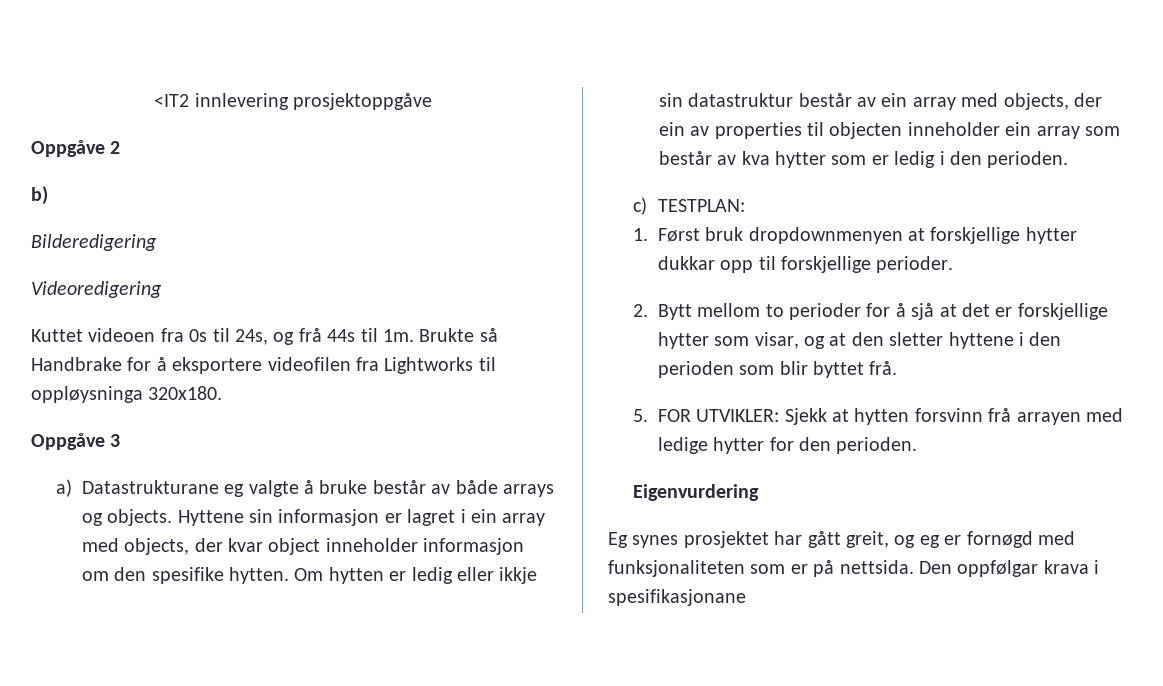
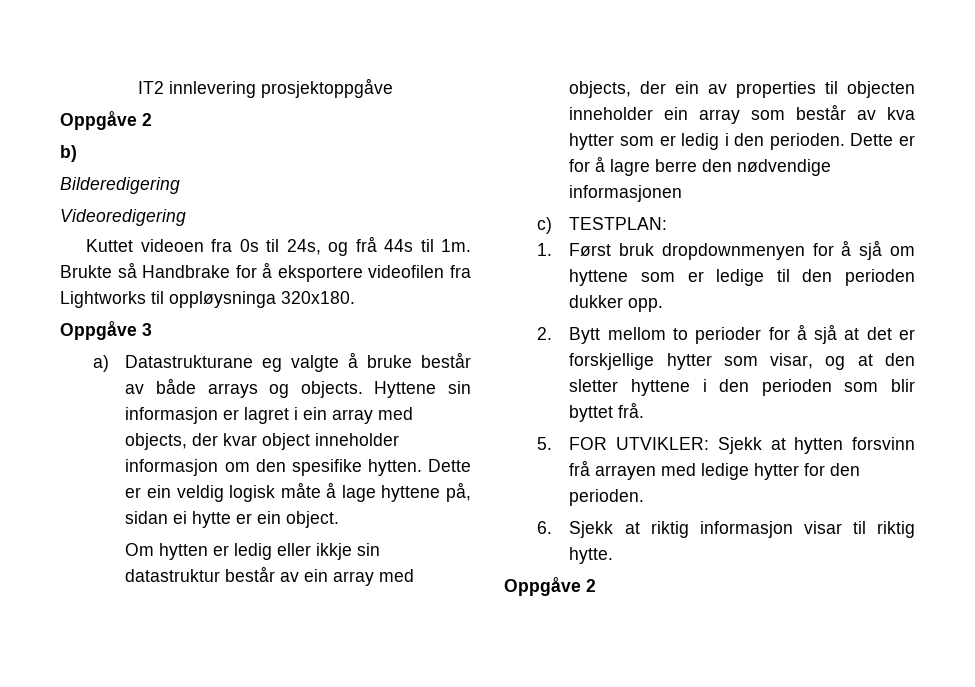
[154,94,190,107] <IT2 -> [138,81,164,94] IT2
(289, 575) none -> [428,459,471,472] [125,482,471,502] [125,511,340,528] Dette er ein veldig logisk måte å lage hyttene på, sidan ei hytte er ein object. //
(1069, 159) none -> [850,133,915,146] [569,156,832,176] [569,185,683,202] Dette er for å lagre berre den nødvendige informasjonen
[907,227,1077,244] [657,256,954,273] at forskjellige hytter dukkar opp til forskjellige perioder. -> [812,240,915,260] [569,269,915,286] [569,295,664,312] for å sjå om hyttene som er ledige til den perioden dukker opp.
[632,484,759,501] [608,531,1075,548] [608,560,1100,577] [608,589,746,606] Eigenvurdering // Eg synes prosjektet har gått greit, og eg er fornøgd med funksjonaliteten som er på nettsida. Den oppfølgar krava i spesifikasjonane -> [536,521,915,538] [569,547,614,564] [504,577,596,596] 6. Sjekk at riktig informasjon visar til riktig hytte. // Oppgåve 2

